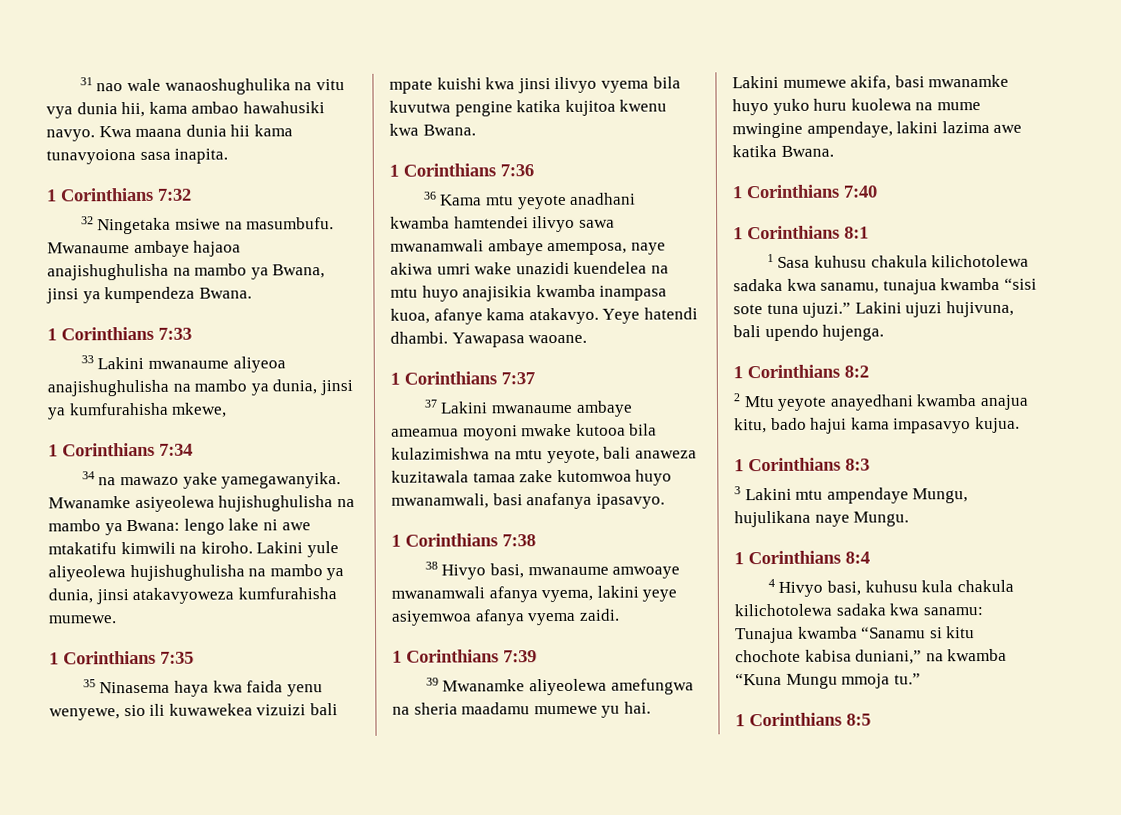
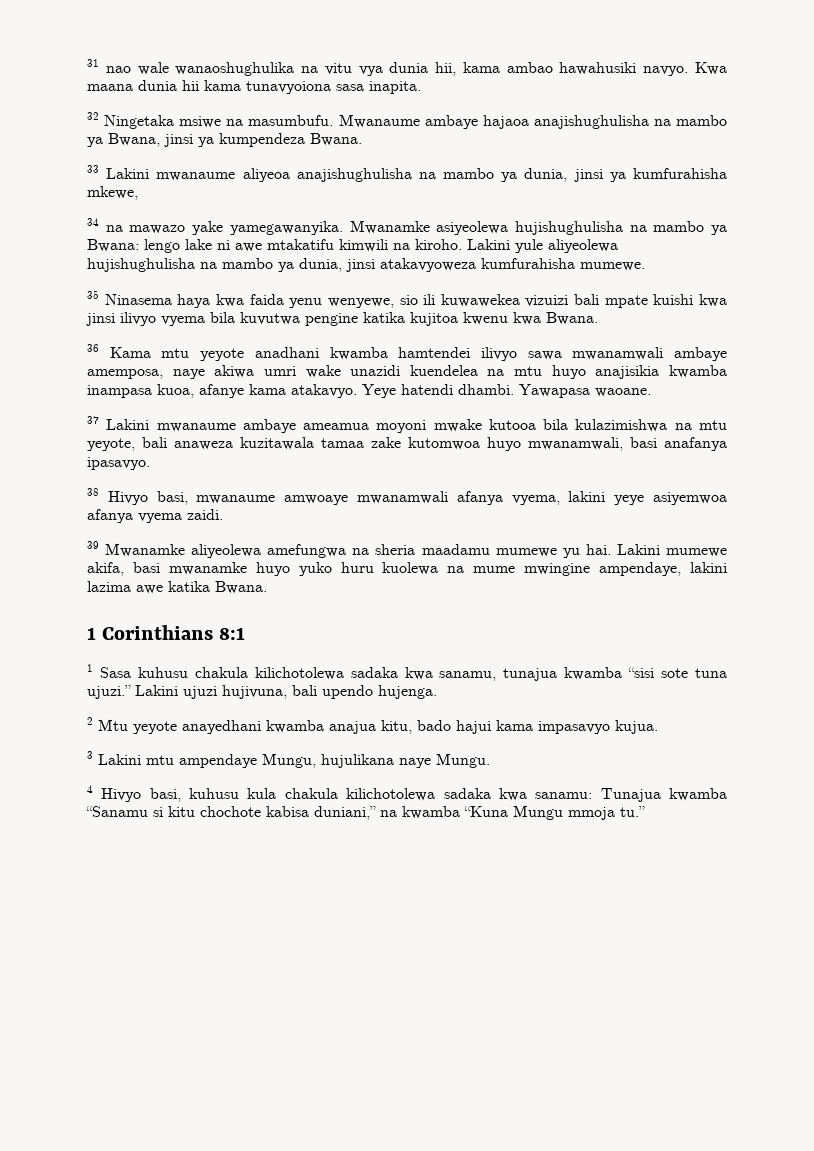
[46,187,192,202] // 1 Corinthians 7:32 -> (421, 87) none
[47,326,192,341] // 1 Corinthians 7:33 -> (362, 139) none
[48,442,193,457] // 1 Corinthians 7:34 -> (138, 193) none
[49,650,194,665] // 1 Corinthians 7:35 -> (645, 266) none
[389,163,534,177] // 1 Corinthians 7:36 -> (598, 318) none
[390,371,535,385] // 1 Corinthians 7:37 -> (651, 392) none
[391,533,536,547] // 1 Corinthians 7:38 -> (150, 463) none
[392,649,537,663] // 1 Corinthians 7:39 -> (223, 514) none
[732,184,878,199] // 1 Corinthians 7:40 -> (267, 587) none
[733,364,869,379] // 1 Corinthians 8:2 -> (437, 692) none
[734,457,870,472] // 1 Corinthians 8:3 -> (658, 727) none
[734,550,870,565] // 1 Corinthians 8:4 -> (490, 760) none
[735,712,871,727] // 1 Corinthians 8:5 -> (645, 811) none

